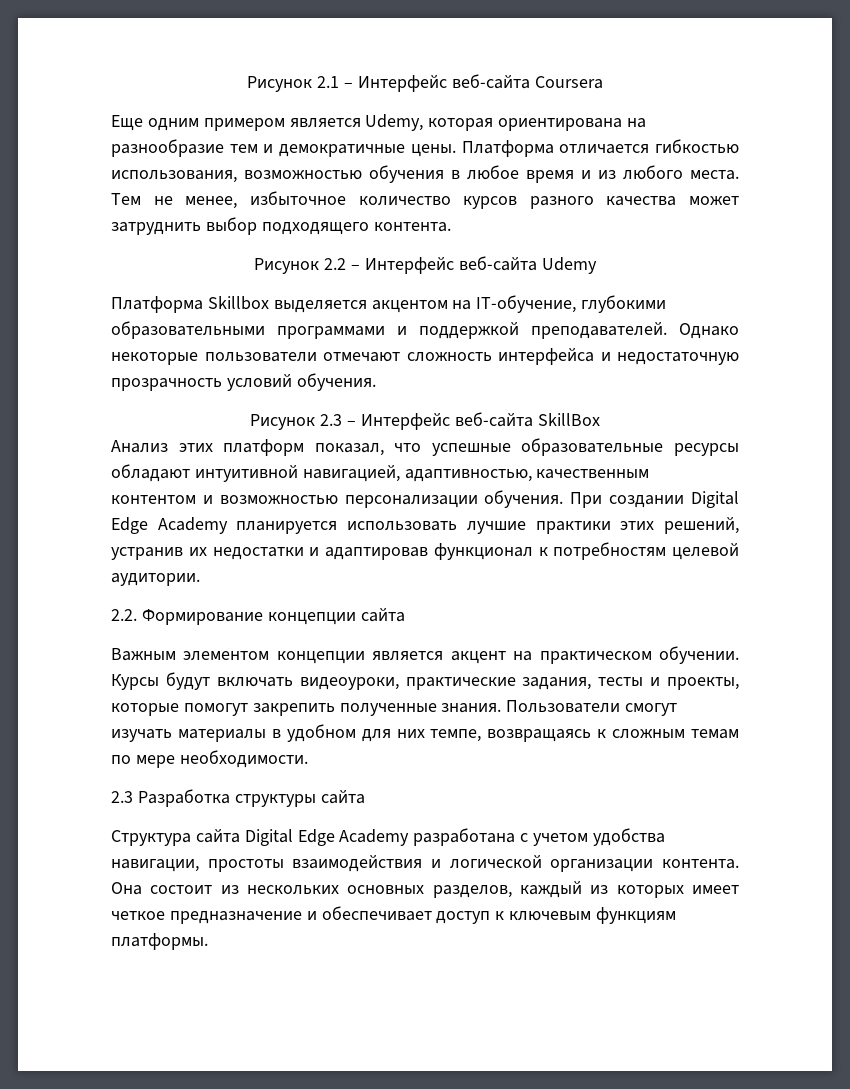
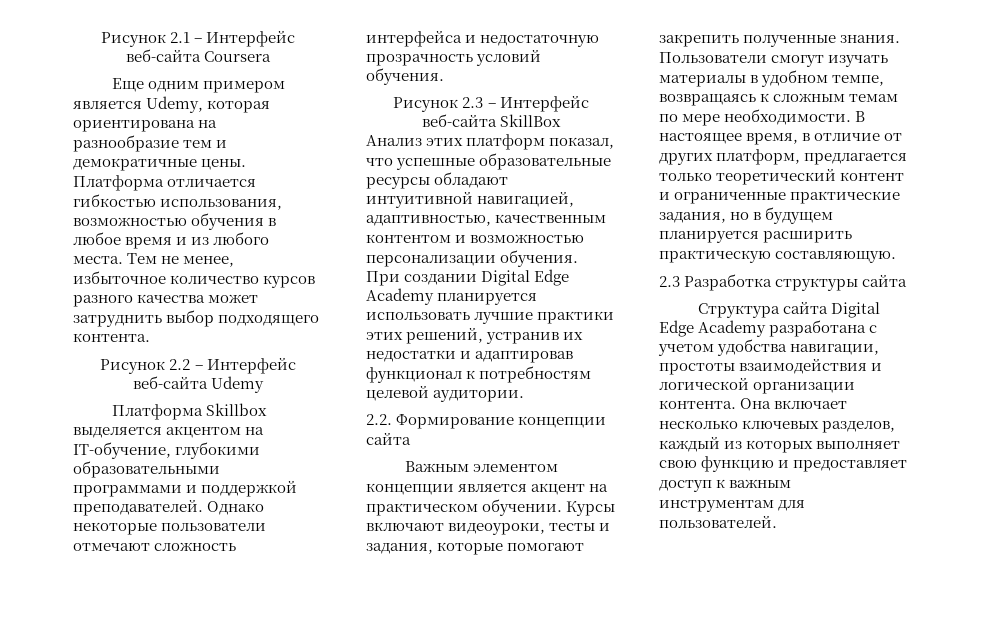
[165,672,739,690] [111,703,248,716] будут включать видеоуроки, практические задания, тесты и проекты, которые помогут -> [366,522,611,535] [366,542,585,555] включают видеоуроки, тесты и задания, которые помогают
[361,729,425,742] для них -> (829, 78) none
(308, 759) none -> [855,111,866,122] [659,133,903,145] [659,149,908,165] [659,168,905,185] [659,191,901,204] [659,207,834,224] [659,231,853,243] [659,250,897,263] В настоящее время, в отличие от других платформ, предлагается только теоретический контент и ограниченные практические задания, но в будущем планируется расширить практическую составляющую.
[150,881,739,898] [111,906,677,924] [111,933,208,950] состоит из нескольких основных разделов, каждый из которых имеет четкое предназначение и обеспечивает доступ к ключевым функциям платформы. -> [774,400,848,409] [659,420,896,433] [659,436,901,453] [659,456,908,472] [659,479,792,492] [659,500,806,512] [659,515,777,528] включает несколько ключевых разделов, каждый из которых выполняет свою функцию и предоставляет доступ к важным инструментам для пользователей.

